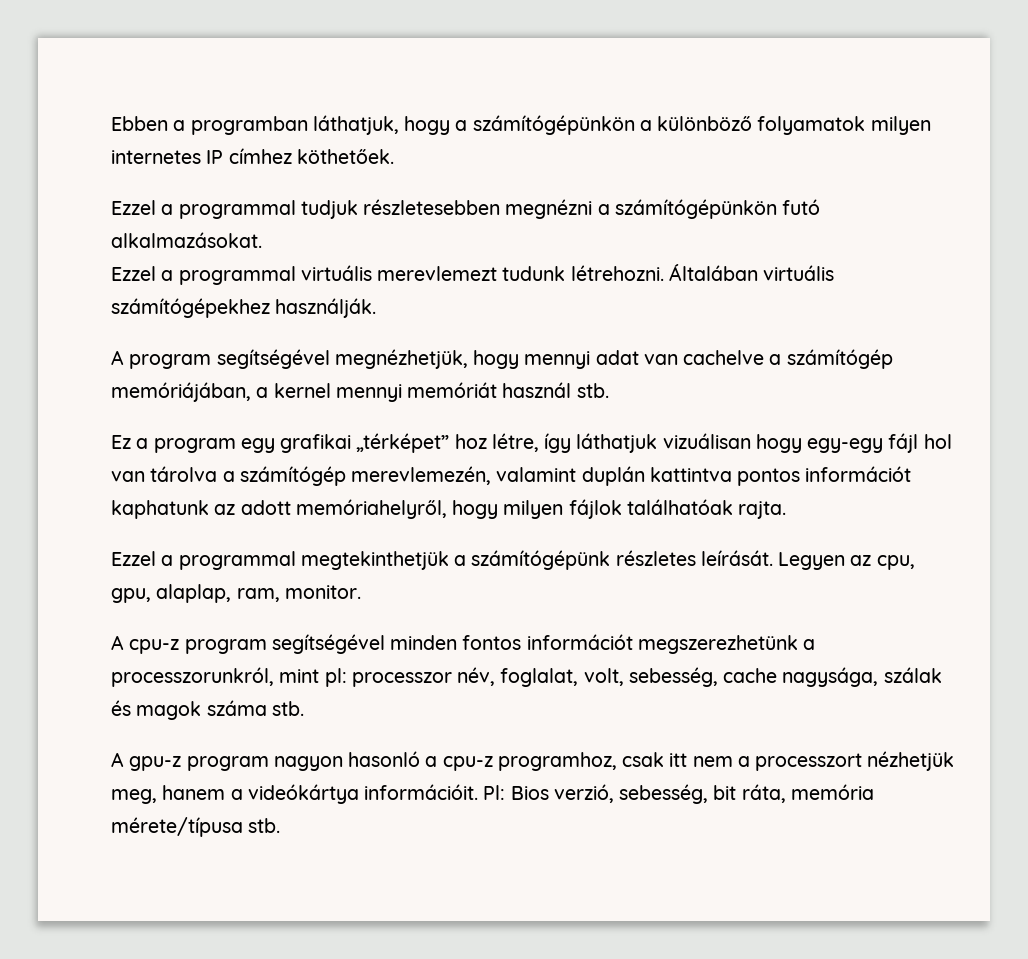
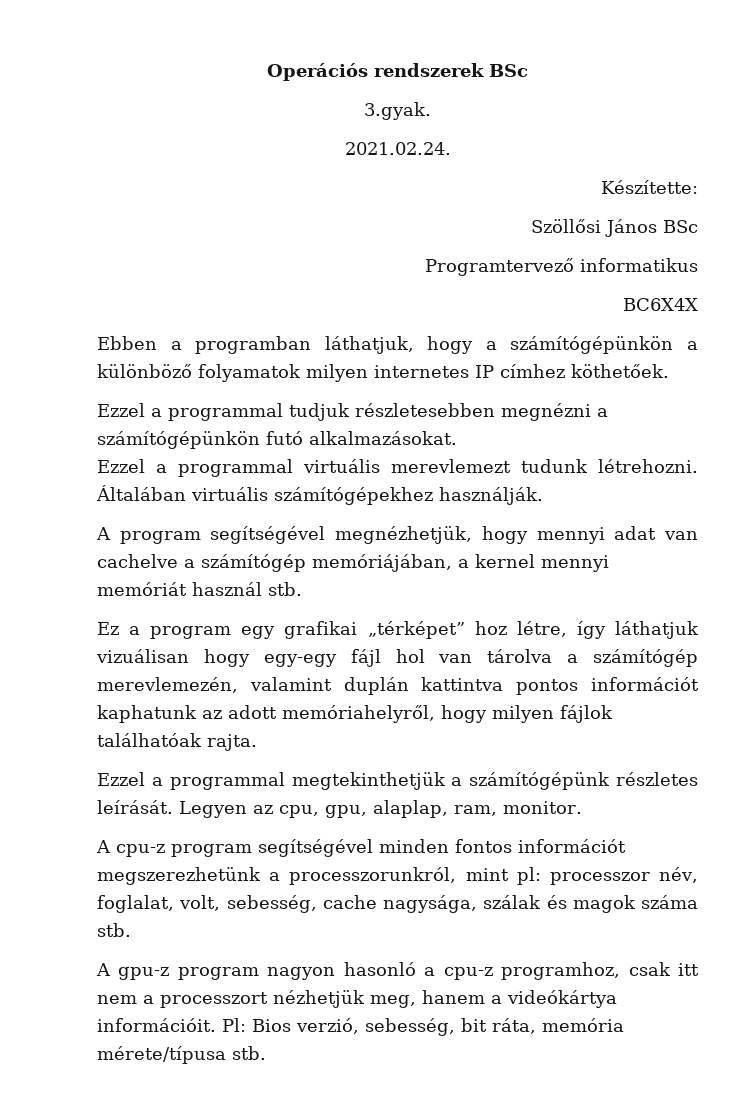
(111, 123) none -> [267,63,528,81] [364,102,431,120] [344,142,451,155] [601,180,698,194] [531,219,698,237] [425,258,698,276] [623,298,698,311] Operációs rendszerek BSc // 3.gyak. // 2021.02.24. // Készítette: // Szöllősi János BSc // Programtervező informatikus // BC6X4X //

